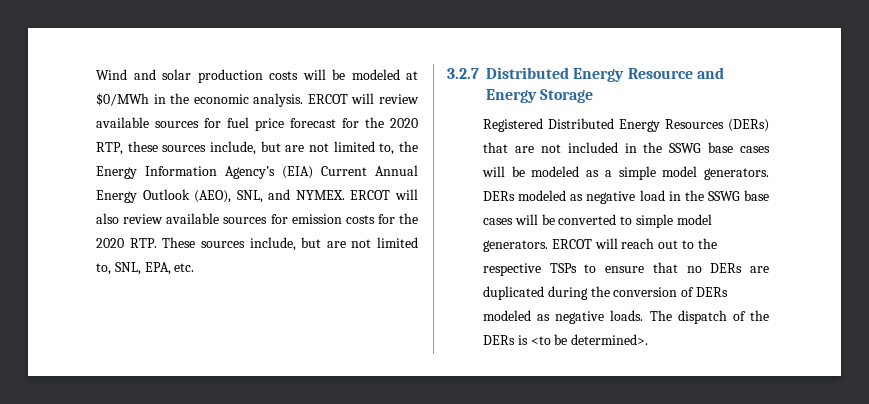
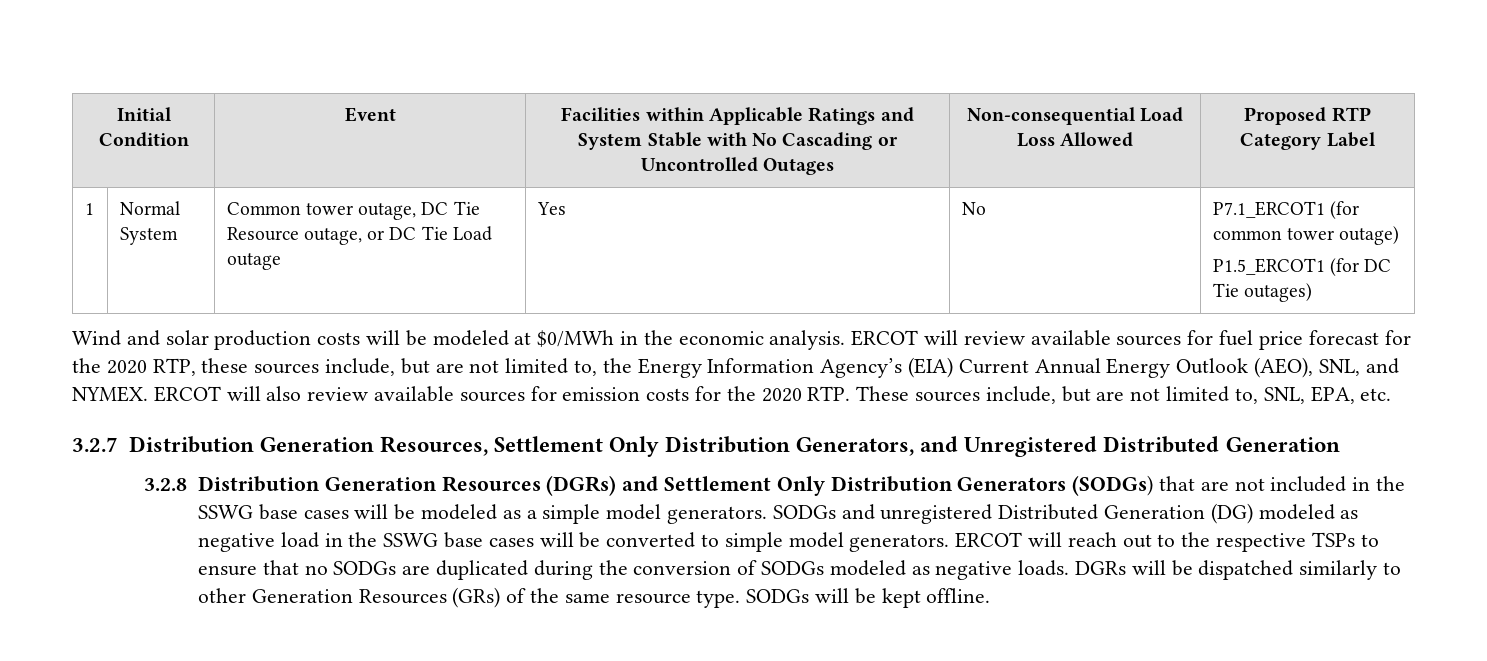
(96, 74) none -> [116,107,172,121] [98,132,189,147] [344,107,396,122] [561,107,914,125] [578,132,898,150] [640,157,835,175] [966,107,1184,125] [1016,132,1134,147] [1244,107,1371,125] [1240,132,1376,150] [84,203,94,215] [119,201,180,215] [119,227,178,245] [226,201,480,220] [226,226,492,245] [226,253,281,270] [536,202,566,215] [961,202,986,215] [1212,201,1359,219] [1212,226,1400,245] [1212,258,1392,276] [1212,283,1312,302] Initial Condition | Event | Facilities within Applicable Ratings and System Stable with No Cascading or Uncontrolled Outages | Non-consequential Load Loss Allowed | Proposed RTP Category Label // 1 | Normal System | Common tower outage, DC Tie Resource outage, or DC Tie Load outage | Yes | No | P7.1_ERCOT1 (for common tower outage) // P1.5_ERCOT1 (for DC Tie outages) //
[486,67,724,82] [486,89,594,103] [483,118,769,132] Distributed Energy Resource and Energy Storage // Registered Distributed Energy Resources (DERs) -> [128,436,1340,457] [144,475,1154,496] Distribution Generation Resources, Settlement Only Distribution Generators, and Unregistered Distributed Generation // 3.2.8 Distribution Generation Resources (DGRs) and Settlement Only Distribution Generators (SODGs)
[483,191,516,201] DERs -> [772,503,1253,524] SODGs and unregistered Distributed Generation (DG)
[710,263,743,273] DERs -> [333,561,397,575] SODGs
[695,287,728,297] DERs -> [761,561,825,575] SODGs
[649,310,769,324] [483,334,649,345] The dispatch of the DERs is <to be determined>. -> [1075,560,1402,580] [197,587,991,608] DGRs will be dispatched similarly to other Generation Resources (GRs) of the same resource type. SODGs will be kept offline.

